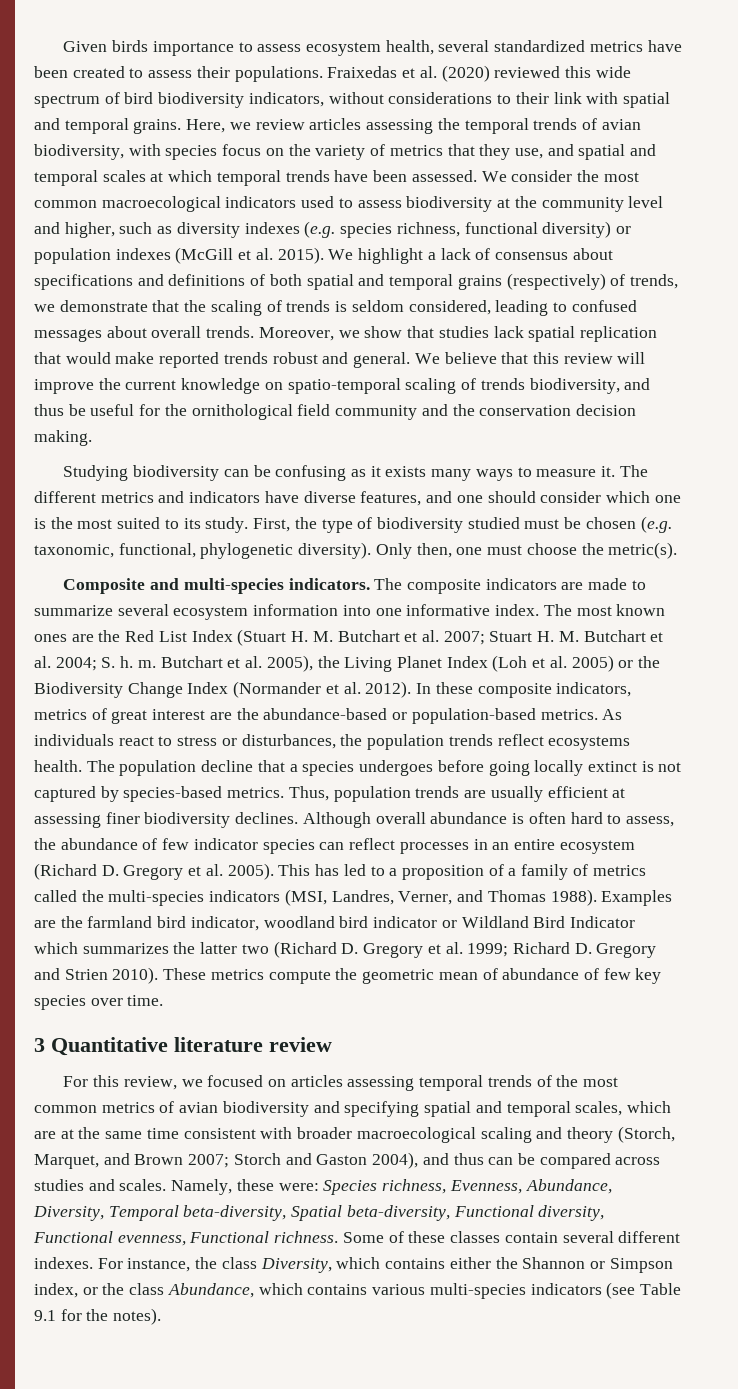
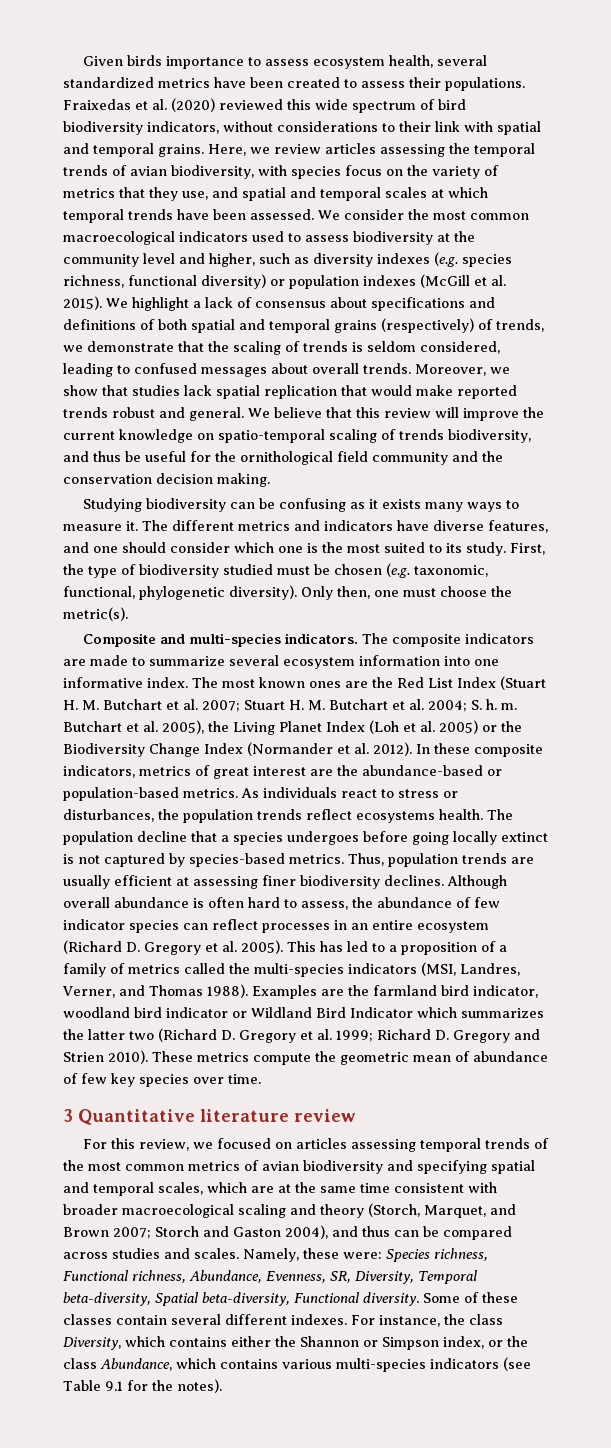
[449,1179,612,1194] Evenness, Abundance, -> [63,1270,351,1283] Functional richness, Abundance, Evenness, SR,
[538,1205,605,1221] [33,1231,339,1246] diversity, Functional evenness, Functional richness. -> [363,1292,419,1306] diversity.

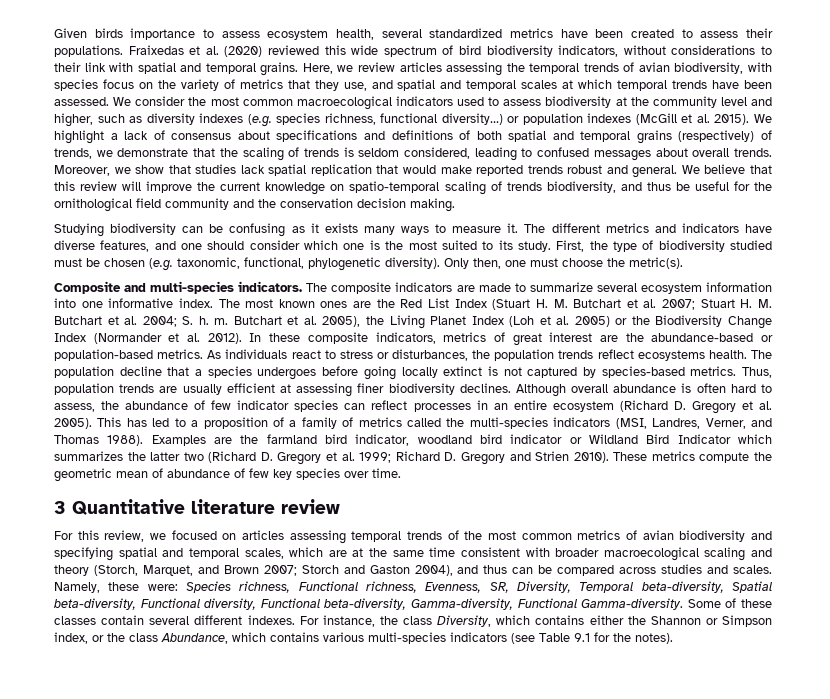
[201,274,266,289] diversity) -> [441,113,503,125] diversity…)
[189,1270,262,1283] Abundance, -> (417, 587) none
[363,1292,419,1306] diversity. -> [204,598,684,610] diversity, Functional beta-diversity, Gamma-diversity, Functional Gamma-diversity.

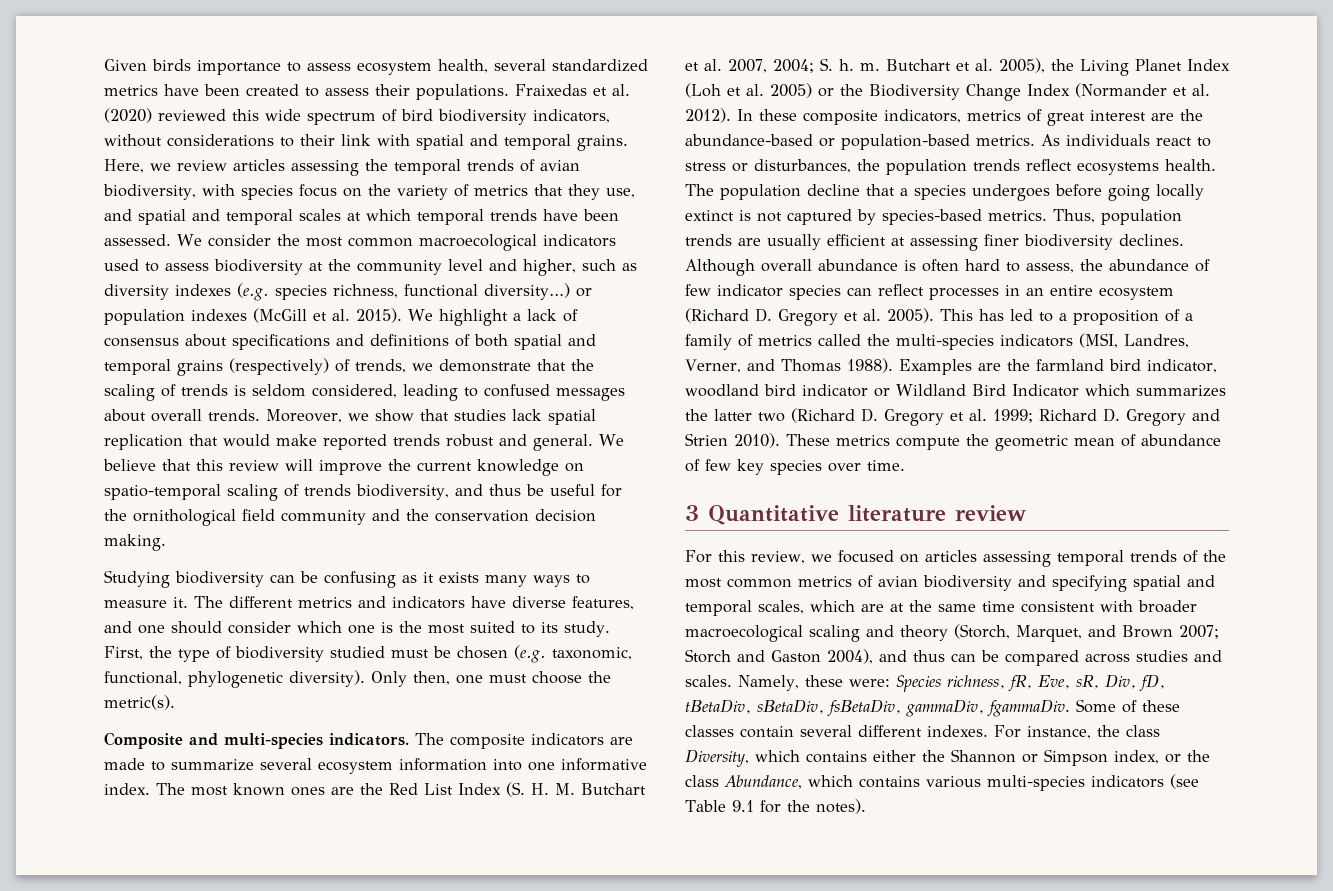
[492,299,772,310] [54,316,138,325] (Stuart H. M. Butchart et al. 2007; Stuart H. M. Butchart et al. -> [506,782,646,797] [685,59,767,73] (S. H. M. Butchart et al. 2007,
[298,581,774,593] [54,598,684,610] Functional richness, Evenness, SR, Diversity, Temporal beta-diversity, Spatial beta-diversity, Functional diversity, Functional beta-diversity, Gamma-diversity, Functional Gamma-diversity. -> [1007,674,1165,692] [685,699,1070,717] fR, Eve, sR, Div, fD, tBetaDiv, sBetaDiv, fsBetaDiv, gammaDiv, fgammaDiv.

